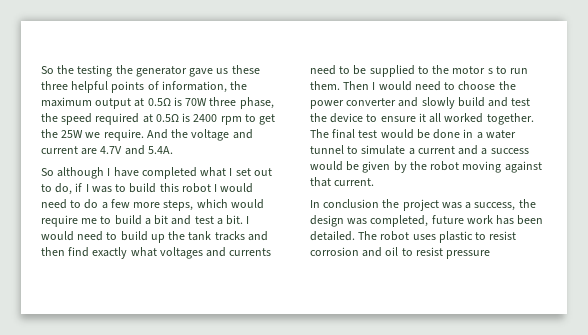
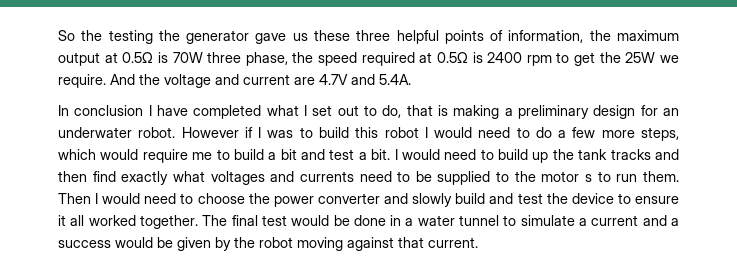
[41,167,105,179] So although -> [58,105,144,116] In conclusion
(73, 189) none -> [406,105,679,119] [58,127,239,138] that is making a preliminary design for an underwater robot. However
[310,199,536,211] [310,215,544,227] [310,231,517,243] [310,247,491,259] // In conclusion the project was a success, the design was completed, future work has been detailed. The robot uses plastic to resist corrosion and oil to resist pressure -> (478, 242) none

